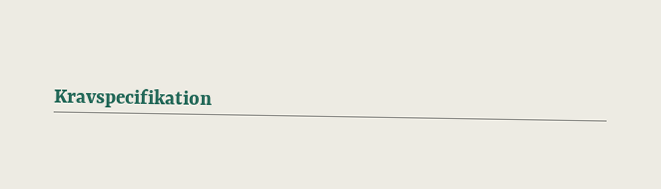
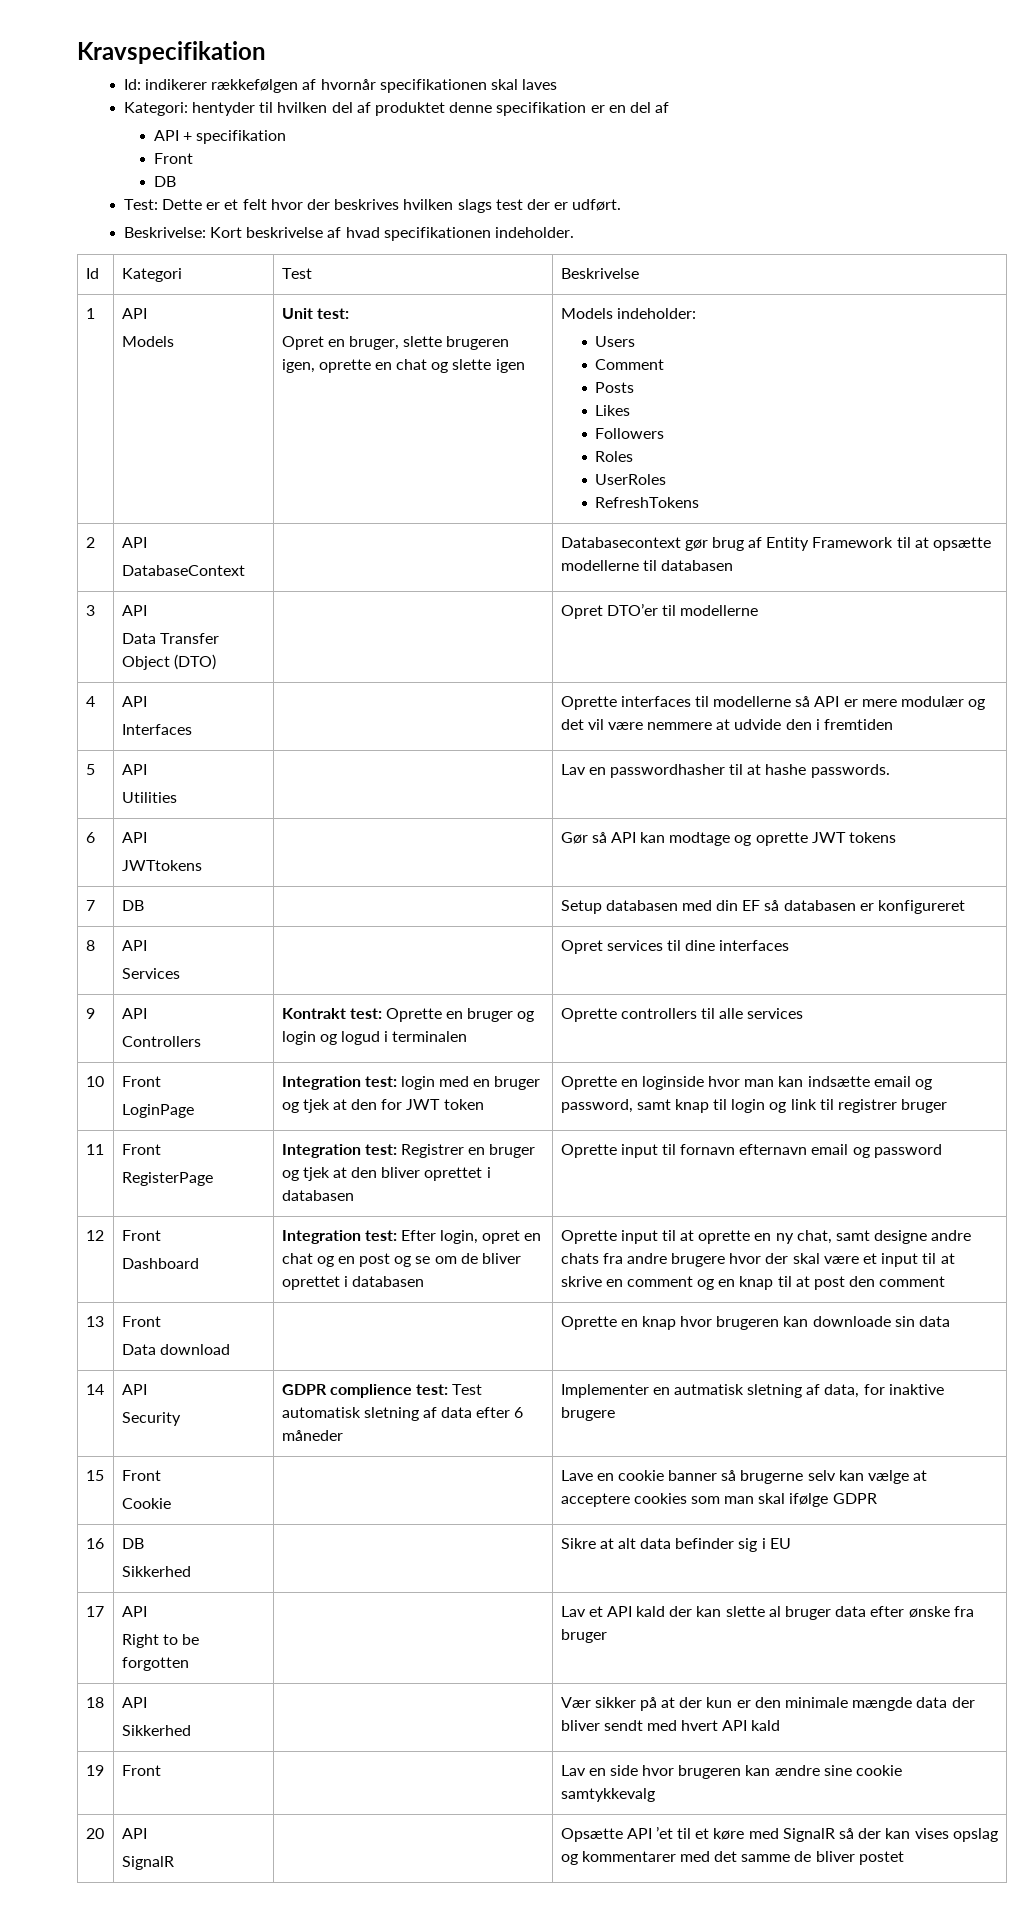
(213, 98) none -> [123,79,558,93] [123,102,670,116] [153,130,287,144] [153,153,193,164] [153,176,176,187] [123,199,622,213] [123,227,575,241] [85,268,99,279] [121,268,182,282] [281,268,312,279] [560,268,639,279] [85,308,95,319] [121,308,147,319] [121,336,174,347] [281,308,349,319] [281,336,510,350] [281,359,525,373] [560,308,696,319] [595,336,636,347] [595,359,665,370] [595,382,635,393] [595,405,631,416] [595,428,665,439] [595,451,634,462] [595,474,667,485] [595,497,700,508] [85,537,95,548] [121,537,147,548] [121,565,245,576] [560,537,991,551] [560,560,733,571] [85,605,95,616] [121,605,147,616] [121,633,219,644] [121,654,216,670] [560,603,759,619] [85,696,95,707] [121,696,147,707] [121,724,192,735] [560,696,986,710] [560,719,893,730] [85,764,95,775] [121,764,147,775] [121,792,177,803] [560,764,890,778] [85,832,95,843] [121,832,147,843] [121,860,202,871] [560,832,896,846] [85,900,95,911] [121,900,144,911] [560,900,965,914] [85,940,95,951] [121,940,147,951] [121,968,180,979] [560,940,790,954] [85,1008,95,1019] [121,1008,147,1019] [121,1036,201,1047] [281,1008,535,1022] [281,1031,468,1045] [560,1008,804,1022] [85,1076,104,1087] [121,1076,161,1087] [121,1104,194,1118] [281,1076,541,1090] [281,1099,484,1113] [560,1076,932,1090] [560,1099,948,1113] [85,1144,104,1155] [121,1144,161,1155] [121,1172,213,1186] [281,1144,536,1158] [281,1167,491,1181] [281,1190,354,1201] [560,1144,942,1158] [85,1230,104,1241] [121,1230,161,1241] [121,1258,199,1269] [281,1230,542,1244] [281,1253,521,1267] [281,1276,424,1290] [560,1230,972,1244] [560,1253,955,1267] [560,1276,946,1290] [85,1316,104,1327] [121,1316,161,1327] [121,1344,230,1355] [560,1316,950,1330] [85,1384,104,1395] [121,1384,147,1395] [121,1412,181,1426] [281,1384,483,1398] [281,1407,524,1421] [281,1430,343,1441] [560,1384,944,1398] [560,1407,615,1421] [85,1470,104,1481] [121,1470,161,1481] [121,1498,171,1509] [560,1470,928,1484] [560,1493,877,1507] [85,1538,104,1549] [121,1538,144,1549] [121,1566,191,1577] [560,1538,791,1552] [85,1606,104,1617] [121,1606,147,1617] [121,1634,199,1648] [121,1657,189,1671] [560,1606,974,1620] [560,1629,607,1643] [85,1697,104,1708] [121,1697,147,1708] [121,1725,191,1736] [560,1697,975,1711] [560,1720,781,1731] [85,1765,104,1776] [121,1765,161,1776] [560,1765,902,1779] [560,1788,655,1802] [85,1828,104,1839] [121,1828,147,1839] [121,1856,174,1870] [560,1826,998,1842] [560,1851,904,1865] // Id: indikerer rækkefølgen af hvornår specifikationen skal laves // Kategori: hentyder til hvilken del af produktet denne specifikation er en del af // API + specifikation // Front // DB // Test: Dette er et felt hvor der beskrives hvilken slags test der er udført. // Beskrivelse: Kort beskrivelse af hvad specifikationen indeholder. // Id | Kategori | Test | Beskrivelse // 1 | API // Models | Unit test: // Opret en bruger, slette brugeren igen, oprette en chat og slette igen | Models indeholder: // Users // Comment // Posts // Likes // Followers // Roles // UserRoles // RefreshTokens // 2 | API // DatabaseContext | | Databasecontext gør brug af Entity Framework til at opsætte modellerne til databasen // 3 | API // Data Transfer Object (DTO) | | Opret DTO’er til modellerne // 4 | API // Interfaces | | Oprette interfaces til modellerne så API er mere modulær og det vil være nemmere at udvide den i fremtiden // 5 | API // Utilities | | Lav en passwordhasher til at hashe passwords. // 6 | API // JWTtokens | | Gør så API kan modtage og oprette JWT tokens // 7 | DB | | Setup databasen med din EF så databasen er konfigureret // 8 | API // Services | | Opret services til dine interfaces // 9 | API // Controllers | Kontrakt test: Oprette en bruger og login og logud i terminalen | Oprette controllers til alle services // 10 | Front // LoginPage | Integration test: login med en bruger og tjek at den for JWT token | Oprette en loginside hvor man kan indsætte email og password, samt knap til login og link til registrer bruger // 11 | Front // RegisterPage | Integration test: Registrer en bruger og tjek at den bliver oprettet i databasen | Oprette input til fornavn efternavn email og password // 12 | Front // Dashboard | Integration test: Efter login, opret en chat og en post og se om de bliver oprettet i databasen | Oprette input til at oprette en ny chat, samt designe andre chats fra andre brugere hvor der skal være et input til at skrive en comment og en knap til at post den comment // 13 | Front // Data download | | Oprette en knap hvor brugeren kan downloade sin data // 14 | API // Security | GDPR complience test: Test automatisk sletning af data efter 6 måneder | Implementer en autmatisk sletning af data, for inaktive brugere // 15 | Front // Cookie | | Lave en cookie banner så brugerne selv kan vælge at acceptere cookies som man skal ifølge GDPR // 16 | DB // Sikkerhed | | Sikre at alt data befinder sig i EU // 17 | API // Right to be forgotten | | Lav et API kald der kan slette al bruger data efter ønske fra bruger // 18 | API // Sikkerhed | | Vær sikker på at der kun er den minimale mængde data der bliver sendt med hvert API kald // 19 | Front | | Lav en side hvor brugeren kan ændre sine cookie samtykkevalg // 20 | API // SignalR | | Opsætte API ’et til et køre med SignalR så der kan vises opslag og kommentarer med det samme de bliver postet

